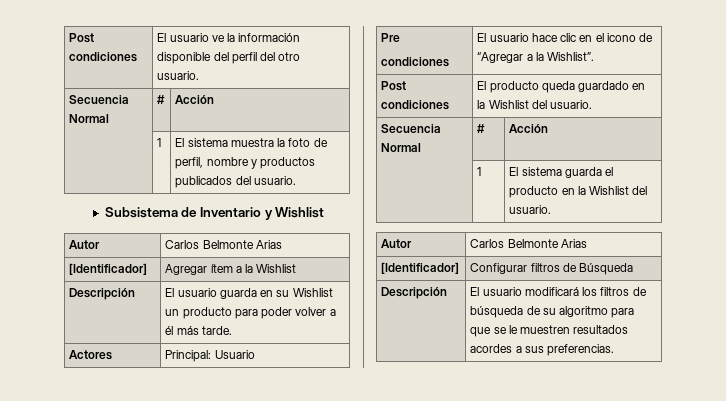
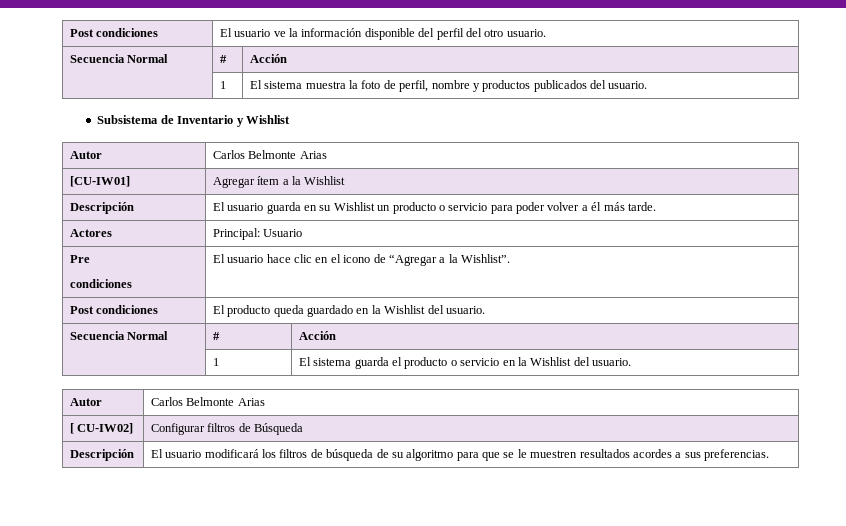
[69,263,148,275] [Identificador] -> [69,176,130,187] [CU-IW01]
(232, 313) none -> [438,203,488,211] o servicio
(559, 192) none -> [450,358,500,366] o servicio
[381,262,460,274] [Identificador] -> [69,423,134,434] [ CU-IW02]

